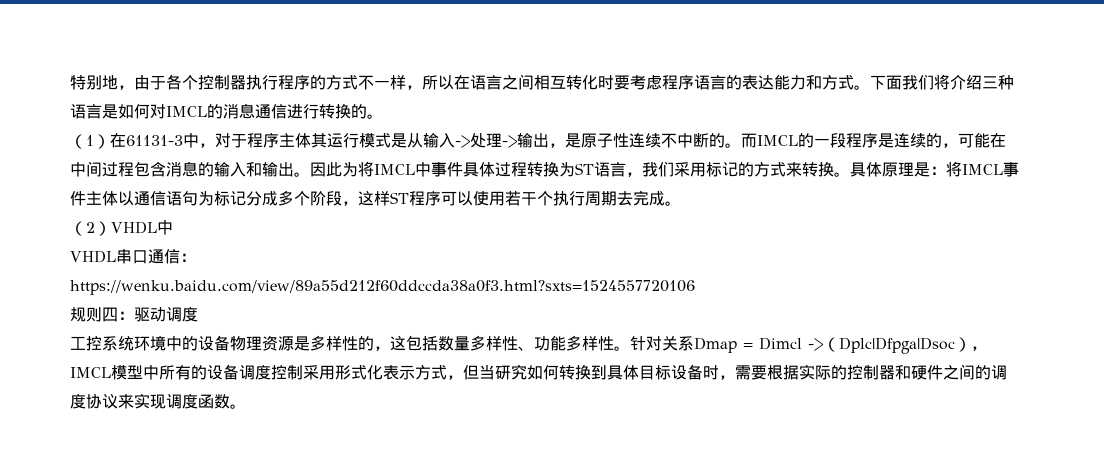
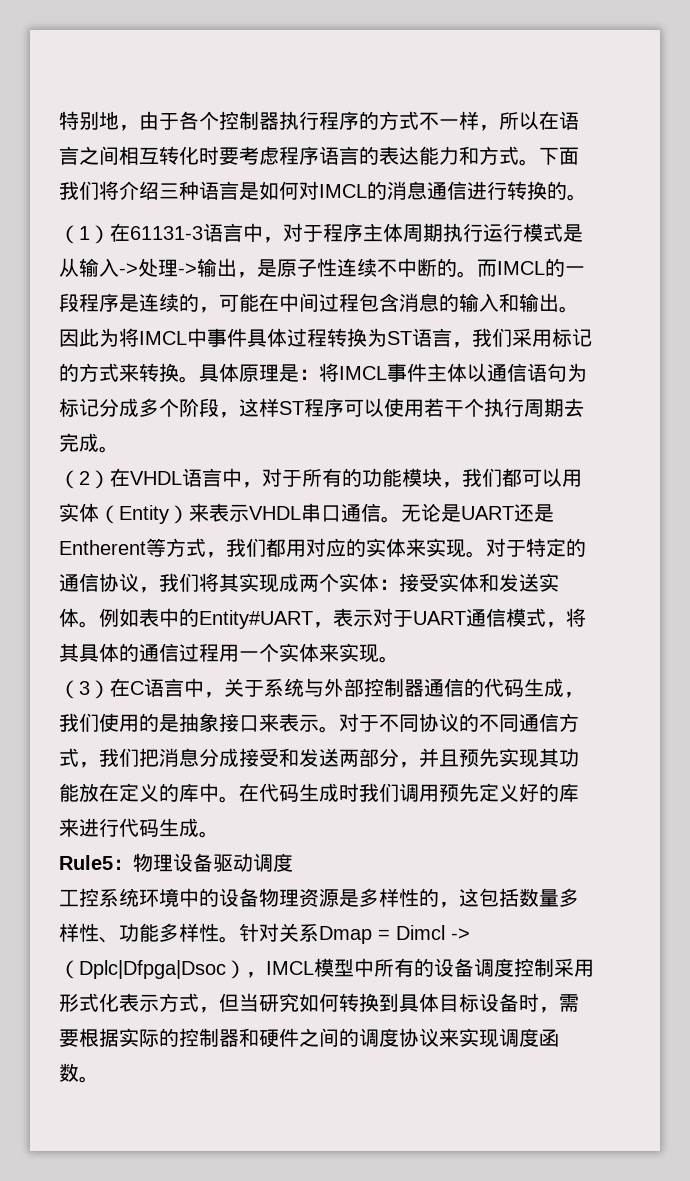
(183, 140) none -> [203,223,243,242] 语言
[311,133,327,148] 其 -> [403,223,483,242] 周期执行
[111,220,173,235] [70,249,196,264] [70,280,695,295] [70,307,134,322] VHDL中 // VHDL串口通信： // https://wenku.baidu.com/view/89a55d212f60ddccda38a0f3.html?sxts=1524557720106 // 规则四： -> [110,468,582,488] [59,503,554,524] [59,538,586,558] [59,573,559,593] [59,608,586,629] [59,643,399,663] [59,678,584,699] [59,713,579,733] [59,748,579,768] [59,783,579,803] [59,818,219,838] [59,853,213,872] 在VHDL语言中，对于所有的功能模块，我们都可以用实体（Entity）来表示VHDL串口通信。无论是UART还是Entherent等方式，我们都用对应的实体来实现。对于特定的通信协议，我们将其实现成两个实体：接受实体和发送实体。例如表中的Entity#UART，表示对于UART通信模式，将其具体的通信过程用一个实体来实现。 // （3）在C语言中，关于系统与外部控制器通信的代码生成，我们使用的是抽象接口来表示。对于不同协议的不同通信方式，我们把消息分成接受和发送两部分，并且预先实现其功能放在定义的库中。在代码生成时我们调用预先定义好的库来进行代码生成。 // Rule5：物理设备

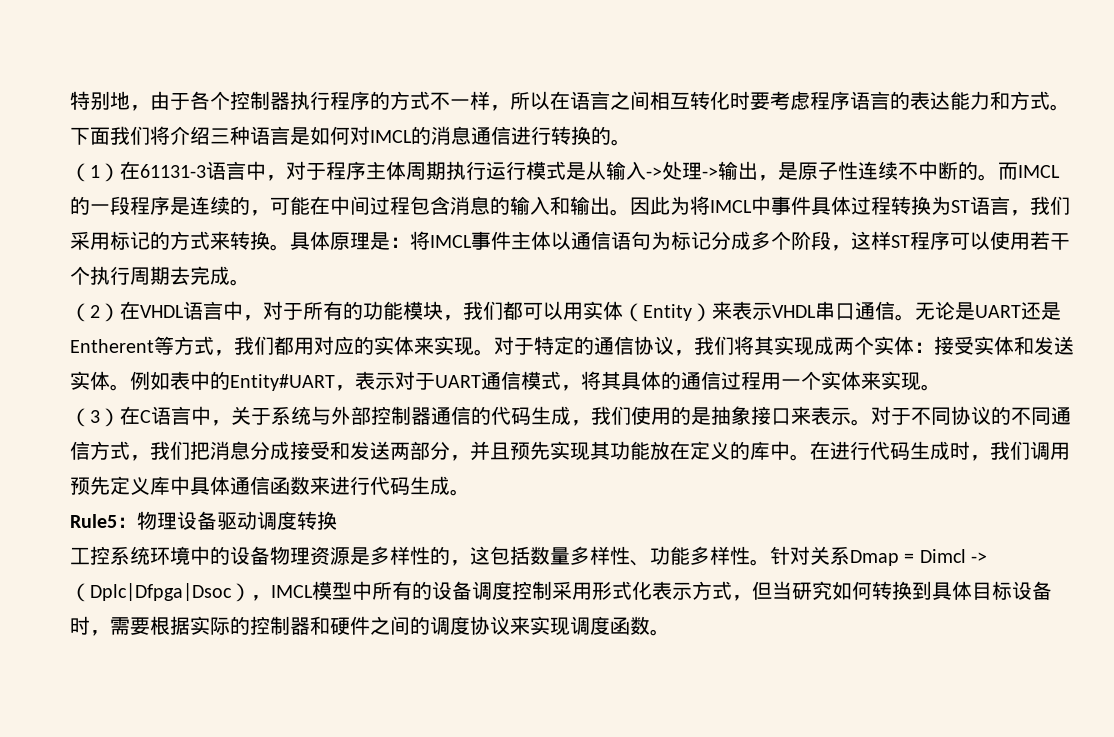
(259, 792) none -> [830,441,870,460] 进行
(359, 792) none -> [970,455,990,461] ，
[519,783,579,802] 好的库 -> [150,476,310,495] 库中具体通信函数
(293, 862) none -> [297,511,337,530] 转换

